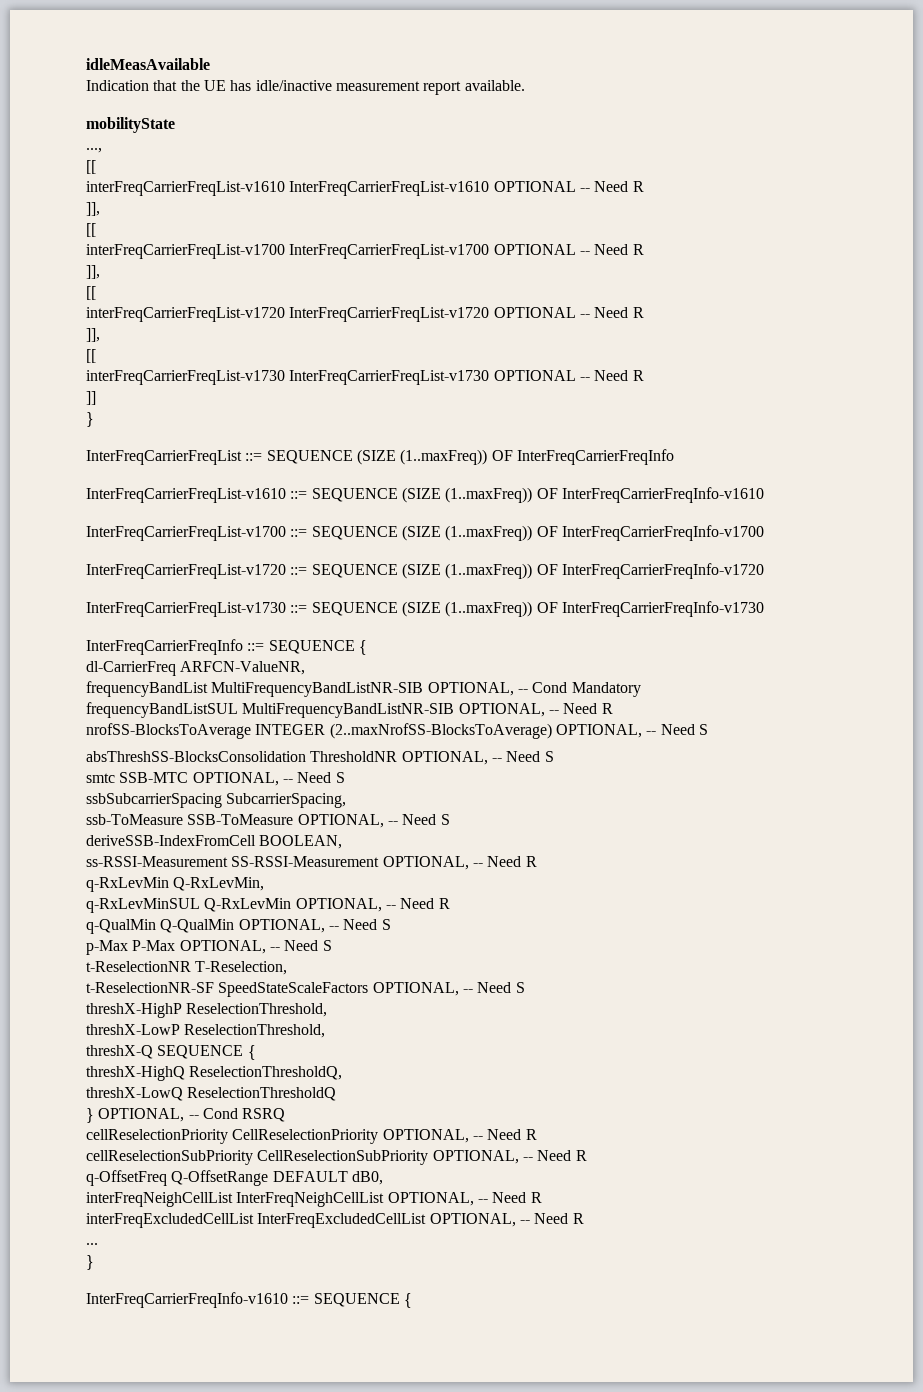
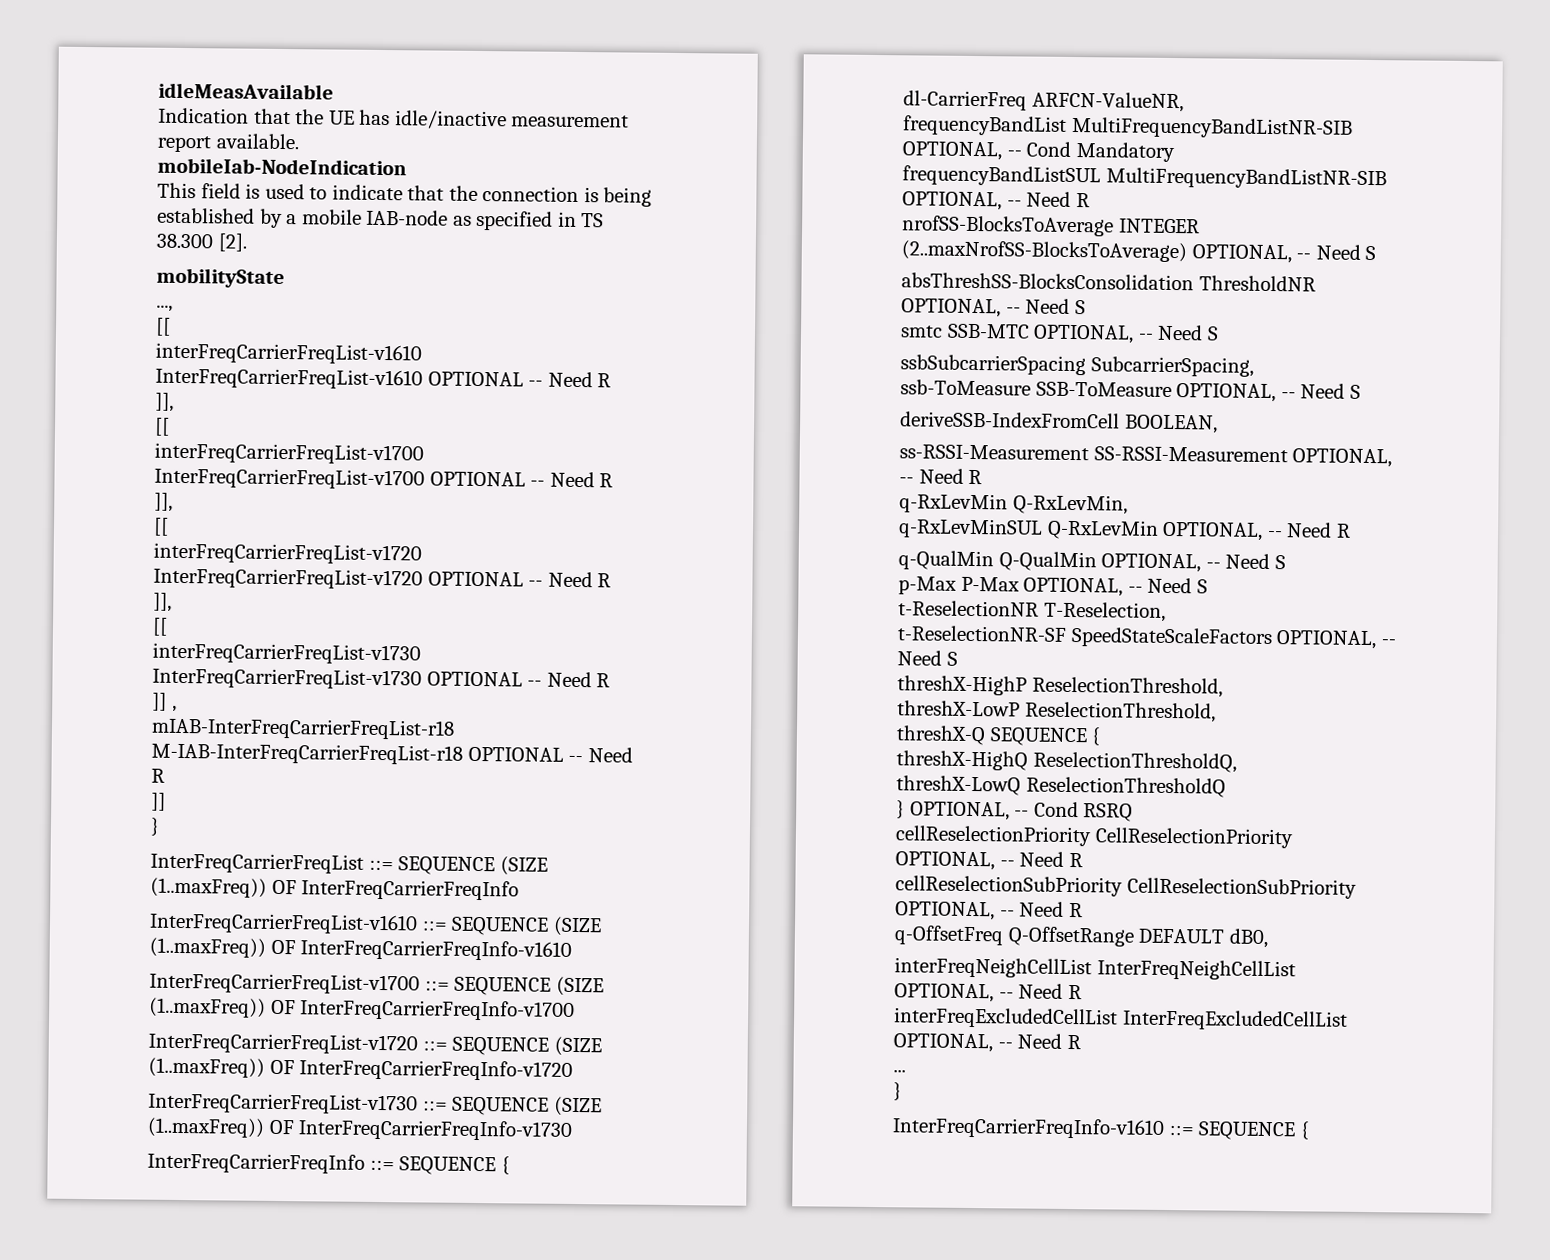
(525, 85) none -> [157,157,407,176] [157,182,653,207] [157,207,605,231] [156,233,247,252] // mobileIab-NodeIndication // This field is used to indicate that the connection is being established by a mobile IAB-node as specified in TS 38.300 [2].
(644, 375) none -> [152,692,177,712] [151,717,455,740] [151,742,633,765] [151,768,165,783] // ]] , // mIAB-InterFreqCarrierFreqList-r18 M-IAB-InterFreqCarrierFreqList-r18 OPTIONAL -- Need R

